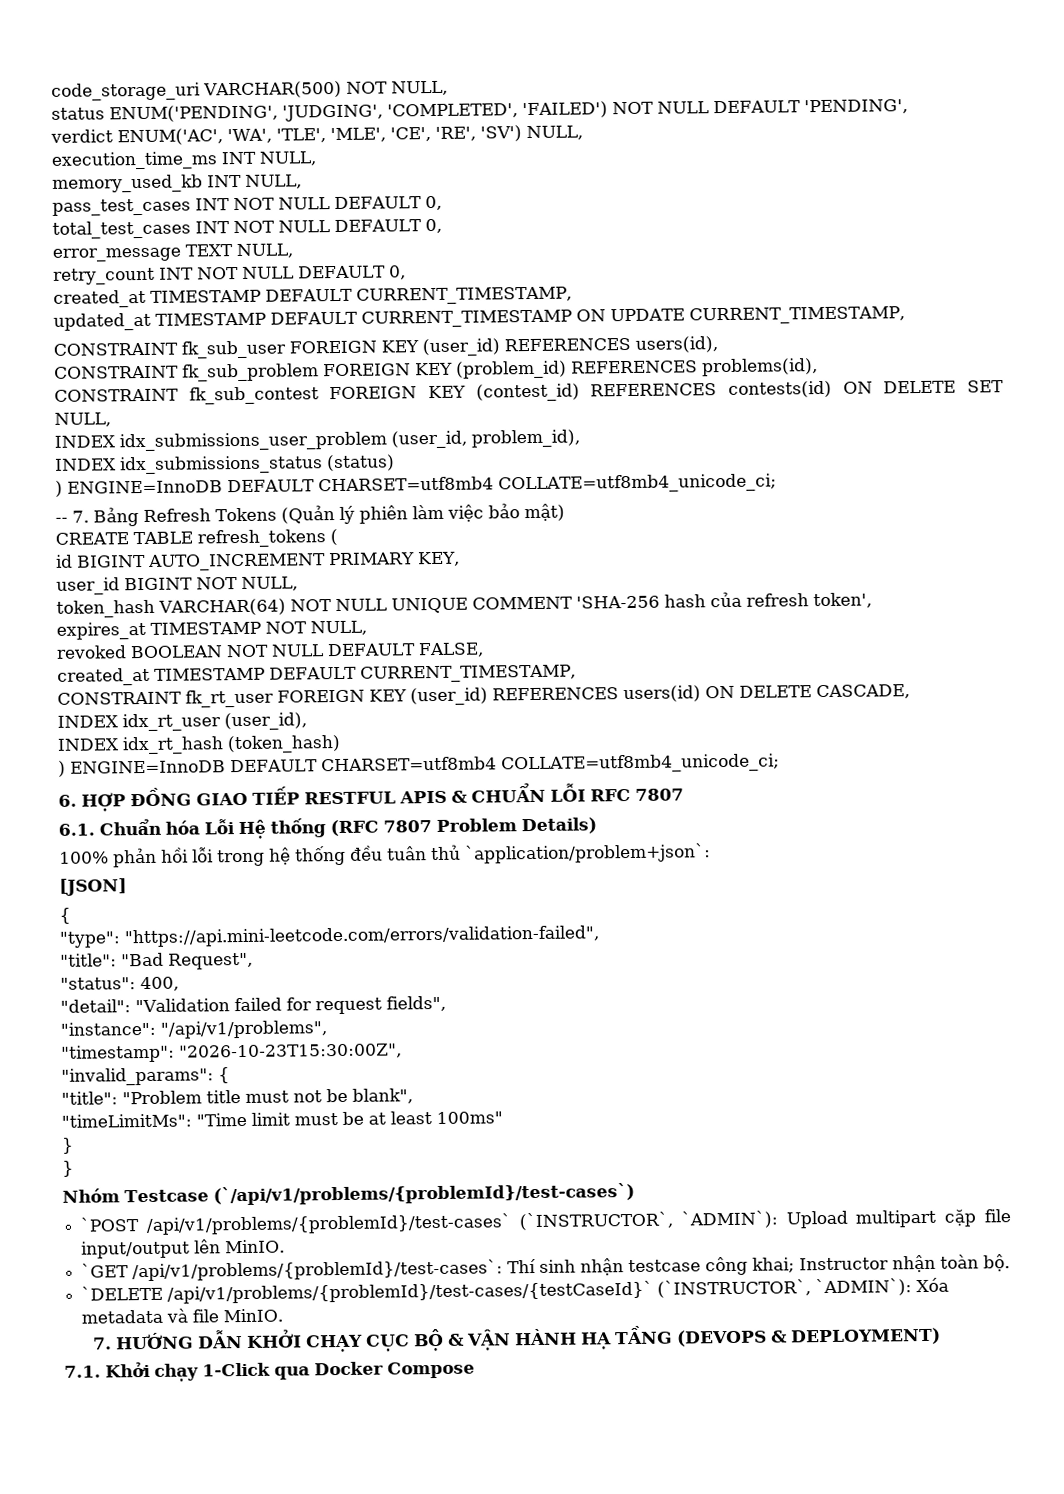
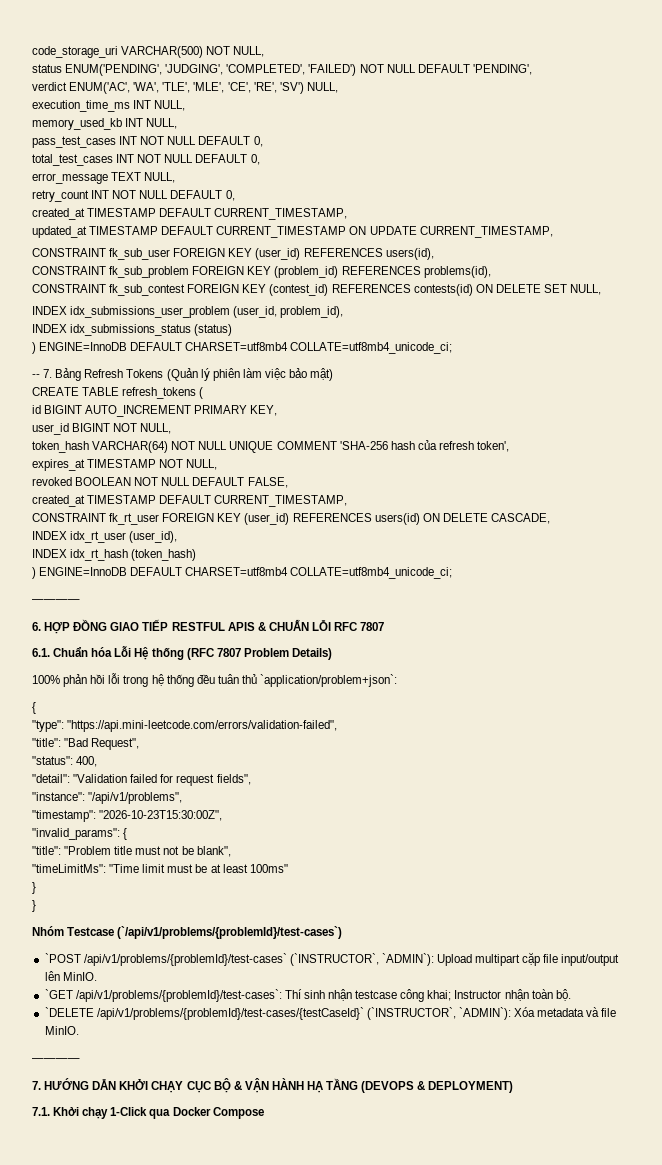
(780, 763) none -> [32,599,80,603] // ————
[59,878,127,896] // [JSON] -> (398, 680) none
(284, 1315) none -> [32,1058,80,1062] // ————

